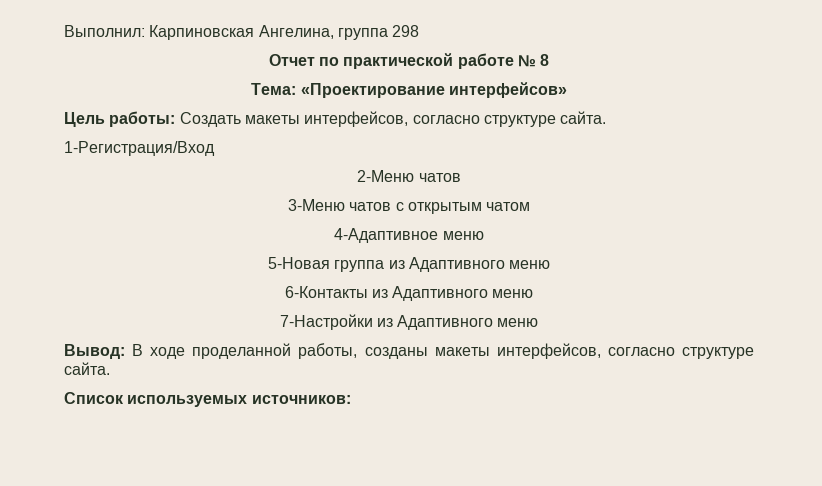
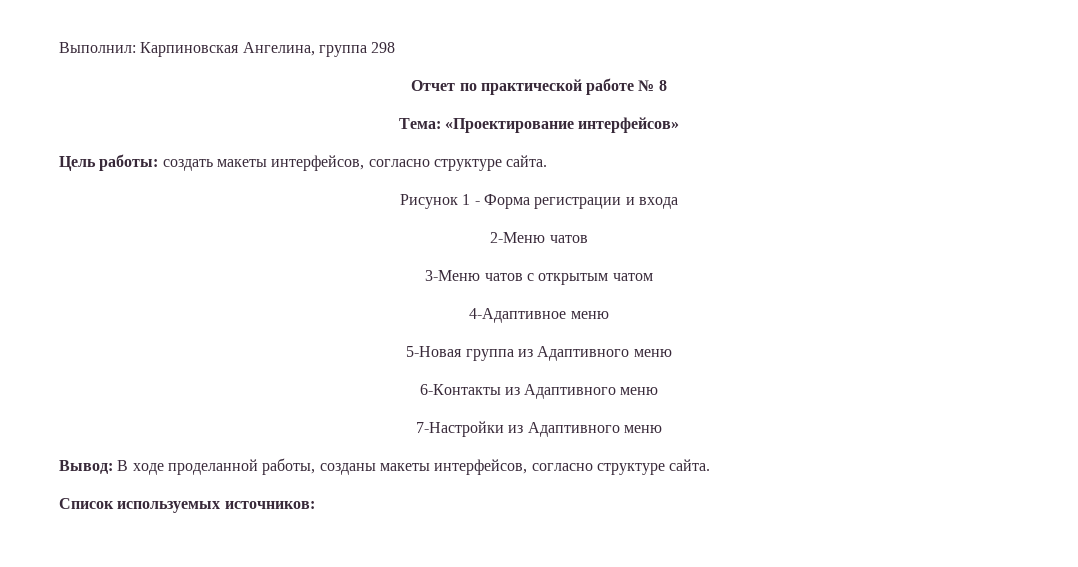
[179,111,607,127] [64,141,215,156] Создать макеты интерфейсов, согласно структуре сайта. // 1-Регистрация/Вход -> [162,155,548,171] [400,194,678,209] создать макеты интерфейсов, согласно структуре сайта. // Рисунок 1 - Форма регистрации и входа

